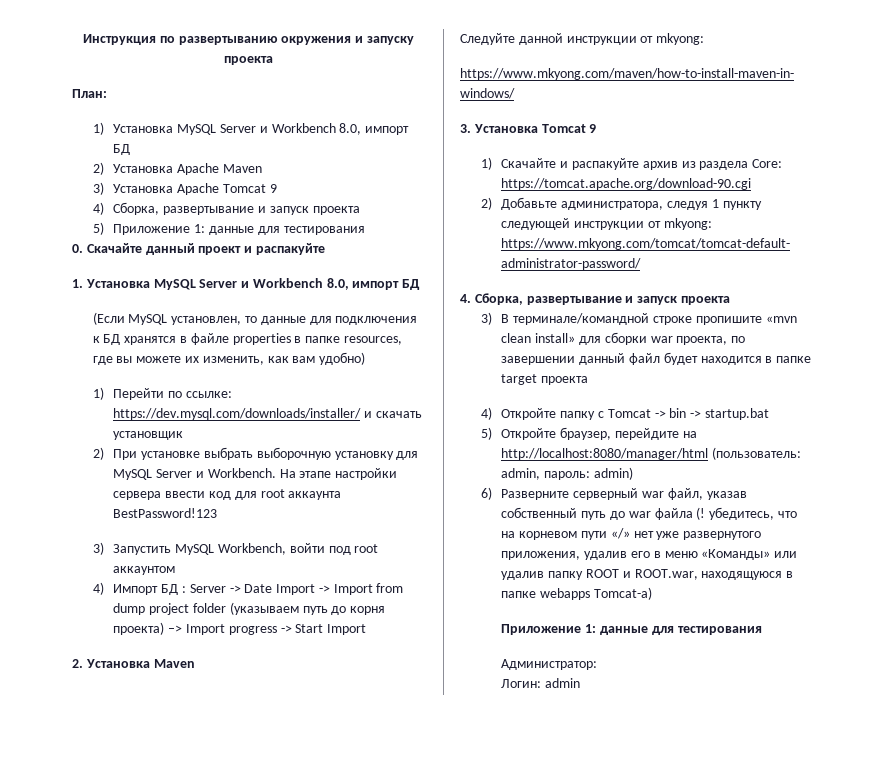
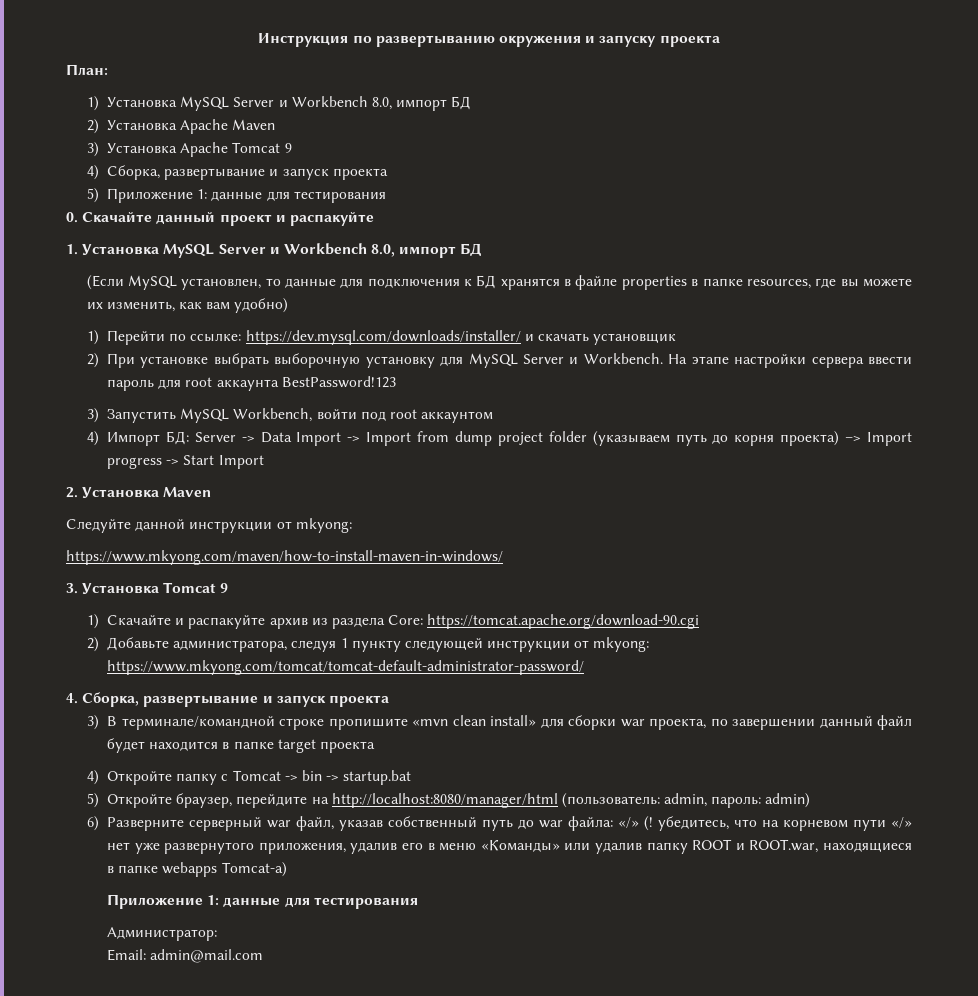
[208,491,231,500] код -> [106,379,154,391] пароль
[161,584,186,595] БД : -> [165,431,189,445] БД:
[244,584,273,593] Date -> [260,432,292,443] Data
[654,508,693,520] файла -> [567,816,639,831] файла: «/»
[701,571,783,580] находящуюся -> [823,842,913,852] находящиеся
[501,678,581,688] Логин: admin -> [106,949,264,963] Email: admin@mail.com

